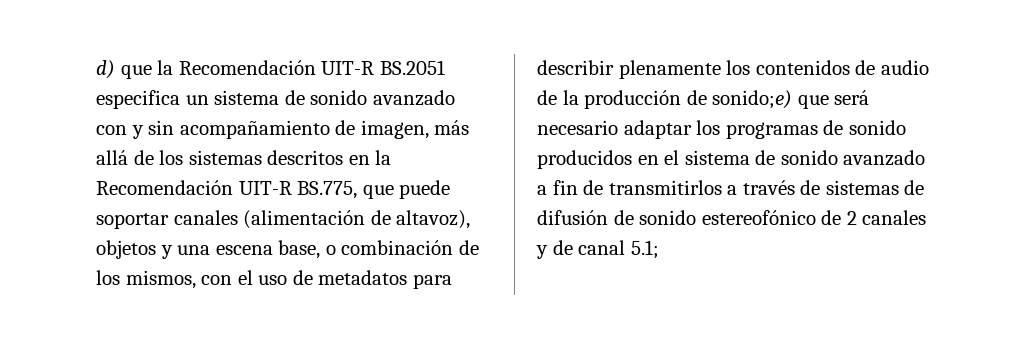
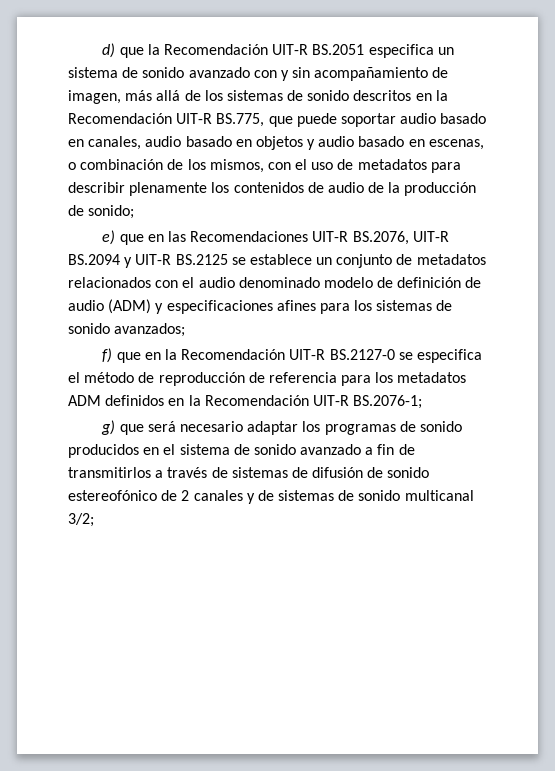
(262, 157) none -> [287,90,350,101] de sonido
[173,210,471,229] [96,240,321,259] canales (alimentación de altavoz), objetos y una escena base, -> [400,113,487,124] [68,136,484,150] audio basado en canales, audio basado en objetos y audio basado en escenas,
[712,90,793,109] sonido;e) -> [88,205,135,219] [102,230,449,245] [68,254,486,268] [68,277,482,288] [68,299,453,314] [68,323,186,337] [102,348,482,363] [68,372,467,386] [68,395,423,409] [101,420,116,435] sonido; // e) que en las Recomendaciones UIT-R BS.2076, UIT-R BS.2094 y UIT-R BS.2125 se establece un conjunto de metadatos relacionados con el audio denominado modelo de definición de audio (ADM) y especificaciones afines para los sistemas de sonido avanzados; // f) que en la Recomendación UIT-R BS.2127-0 se especifica el método de reproducción de referencia para los metadatos ADM definidos en la Recomendación UIT-R BS.2076-1; // g)
[578,240,659,259] canal 5.1; -> [278,490,474,501] [68,513,94,527] sistemas de sonido multicanal 3/2;

